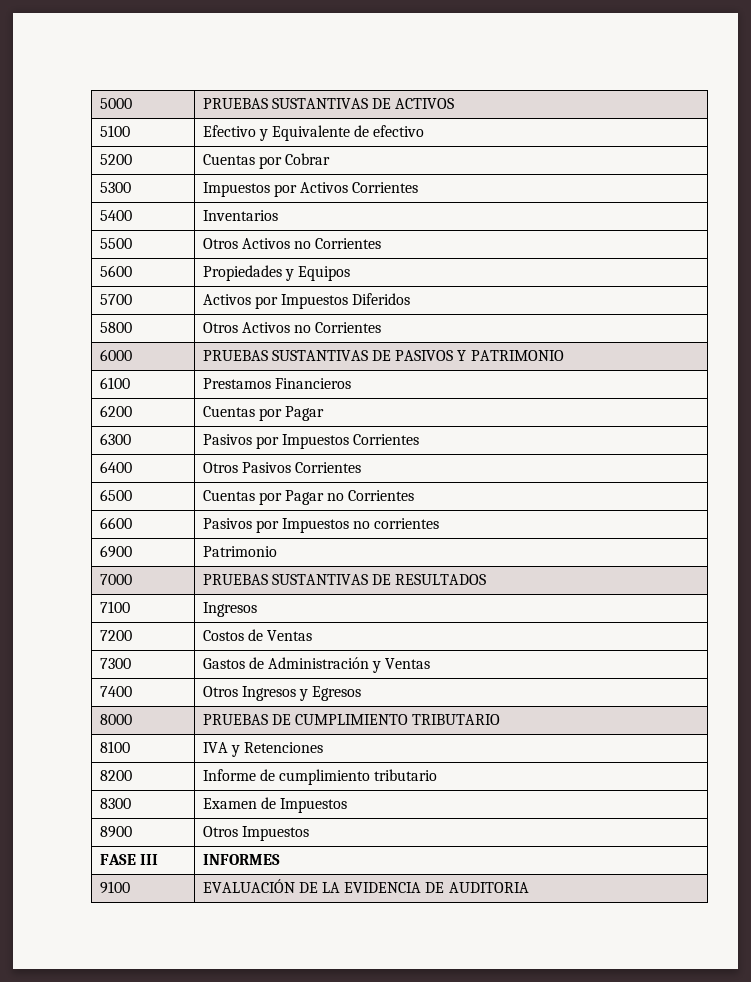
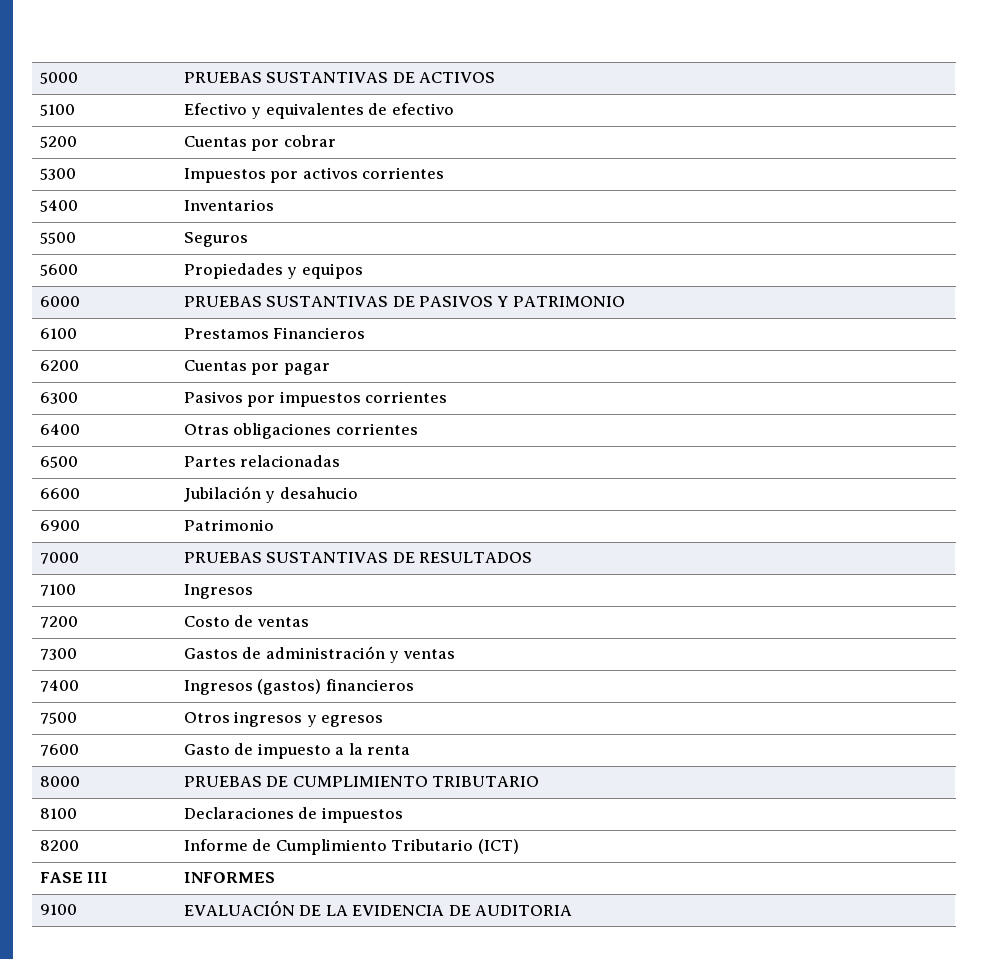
[271,125,350,141] Equivalente -> [265,103,364,119] equivalentes
[284,153,330,165] Cobrar -> [283,135,336,147] cobrar
[299,182,419,193] Activos Corrientes -> [302,167,445,179] activos corrientes
[202,238,382,249] Otros Activos no Corrientes -> [183,232,248,247] Seguros
[297,266,350,281] [99,294,132,305] [202,293,411,309] [99,322,132,333] [202,322,382,333] Equipos // 5700 | Activos por Impuestos Diferidos // 5800 | Otros Activos no Corrientes -> [301,263,363,279] equipos
[284,406,324,421] Pagar -> [283,363,330,375] pagar
[281,434,420,449] Impuestos Corrientes -> [279,391,448,407] impuestos corrientes
[202,462,361,473] [99,489,132,501] [202,490,415,505] [99,517,132,529] [202,518,440,533] Otros Pasivos Corrientes // 6500 | Cuentas por Pagar no Corrientes // 6600 | Pasivos por Impuestos no corrientes -> [183,423,418,439] [39,456,78,468] [183,455,341,467] [39,488,80,499] [183,486,358,503] Otras obligaciones corrientes // 6500 | Partes relacionadas // 6600 | Jubilación y desahucio
[202,629,312,641] Costos de Ventas -> [183,615,309,627] Costo de ventas
[267,657,431,673] [99,686,132,697] [202,686,362,701] Administración y Ventas // 7400 | Otros Ingresos y Egresos -> [265,646,455,663] [39,680,79,692] [183,679,414,695] [39,712,77,724] [183,711,384,727] [39,744,79,756] [183,743,410,759] administración y ventas // 7400 | Ingresos (gastos) financieros // 7500 | Otros ingresos y egresos // 7600 | Gasto de impuesto a la renta
[202,742,323,757] IVA y Retenciones -> [183,807,403,823] Declaraciones de impuestos
[278,769,438,785] [99,798,131,809] [202,797,347,813] [99,826,132,838] [202,826,309,841] cumplimiento tributario // 8300 | Examen de Impuestos // 8900 | Otros Impuestos -> [275,839,519,855] Cumplimiento Tributario (ICT)

